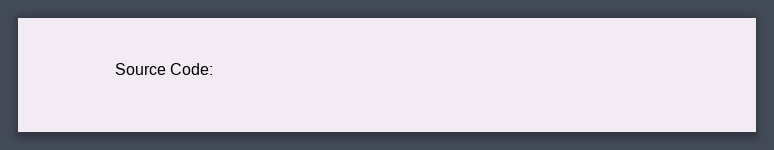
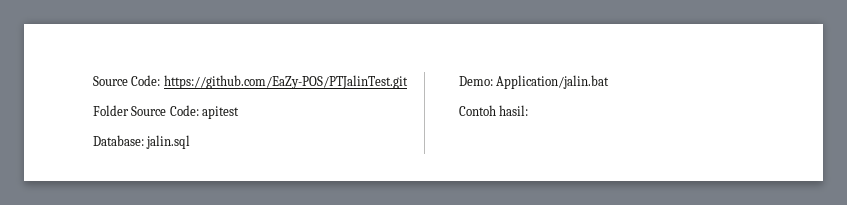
[114,63,214,75] Source Code: -> [92,75,408,89] [92,105,240,119] [92,135,191,149] [458,75,610,89] [458,105,529,116] Source Code: https://github.com/EaZy-POS/PTJalinTest.git // Folder Source Code: apitest // Database: jalin.sql // Demo: Application/jalin.bat // Contoh hasil:

